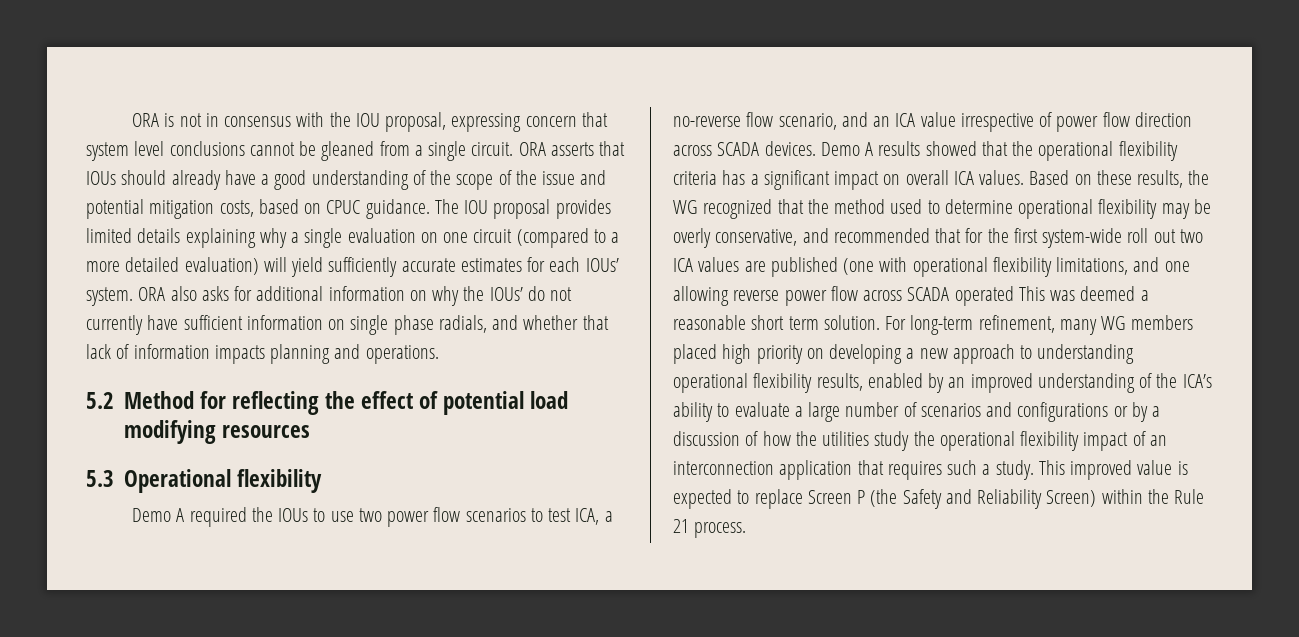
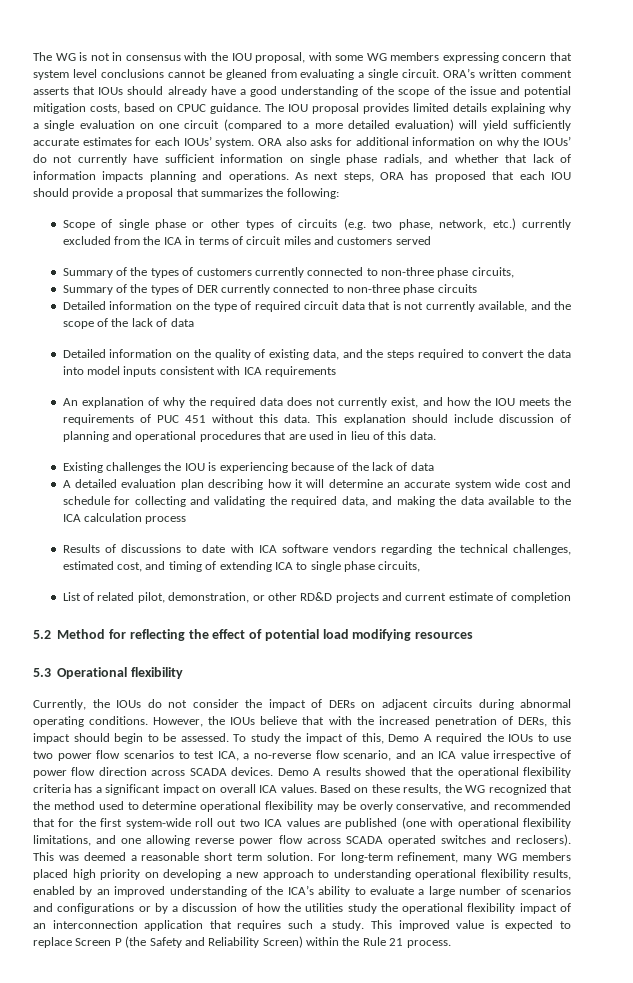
[131,113,159,127] ORA -> [33,52,76,61] The WG
(447, 122) none -> [308,52,440,61] with some WG members
(410, 148) none -> [300,69,355,80] evaluating
[518,142,546,156] ORA -> [443,68,572,78] ORA’s written comment
(439, 354) none -> [294,171,571,182] [33,188,339,199] [62,218,571,230] [62,236,431,245] [62,267,514,278] [62,284,477,295] [62,301,572,312] [62,318,194,329] [62,349,571,360] [62,366,336,377] [62,397,572,408] [62,414,572,425] [62,431,436,442] [62,462,434,473] [62,479,572,490] [62,496,571,507] [62,513,187,524] [62,544,571,555] [62,561,421,572] [62,592,571,603] As next steps, ORA has proposed that each IOU should provide a proposal that summarizes the following: // Scope of single phase or other types of circuits (e.g. two phase, network, etc.) currently excluded from the ICA in terms of circuit miles and customers served // Summary of the types of customers currently connected to non-three phase circuits, // Summary of the types of DER currently connected to non-three phase circuits // Detailed information on the type of required circuit data that is not currently available, and the scope of the lack of data // Detailed information on the quality of existing data, and the steps required to convert the data into model inputs consistent with ICA requirements // An explanation of why the required data does not currently exist, and how the IOU meets the requirements of PUC 451 without this data. This explanation should include discussion of planning and operational procedures that are used in lieu of this data. // Existing challenges the IOU is experiencing because of the lack of data // A detailed evaluation plan describing how it will determine an accurate system wide cost and schedule for collecting and validating the required data, and making the data available to the ICA calculation process // Results of discussions to date with ICA software vendors regarding the technical challenges, estimated cost, and timing of extending ICA to single phase circuits, // List of related pilot, demonstration, or other RD&D projects and current estimate of completion
(322, 481) none -> [33,699,571,710] [33,716,572,727] [33,733,384,744] Currently, the IOUs do not consider the impact of DERs on adjacent circuits during abnormal operating conditions. However, the IOUs believe that with the increased penetration of DERs, this impact should begin to be assessed. To study the impact of this,
(1014, 296) none -> [440,834,571,846] switches and reclosers).

